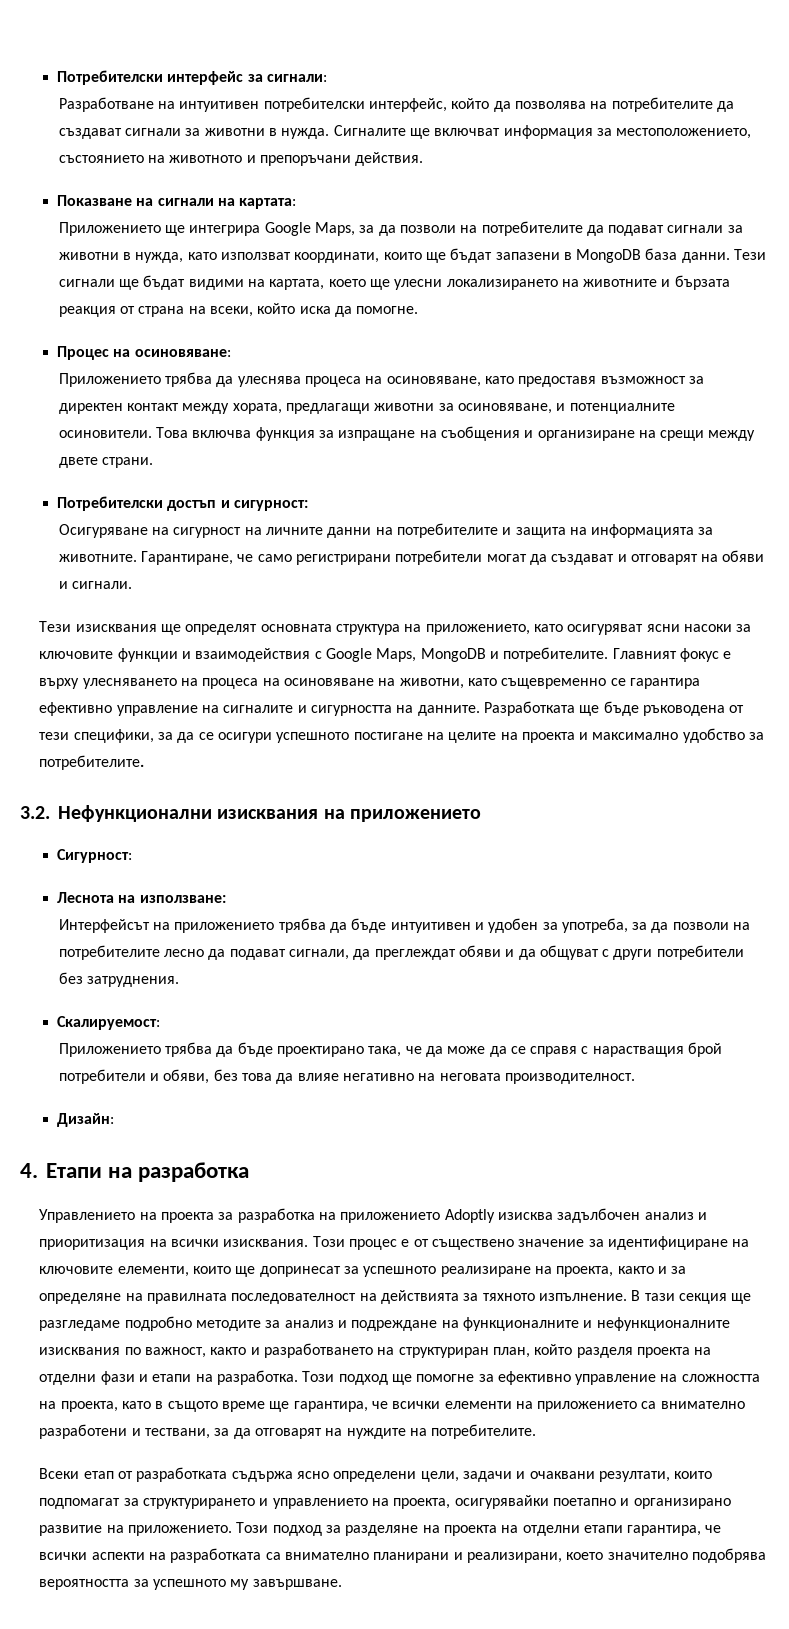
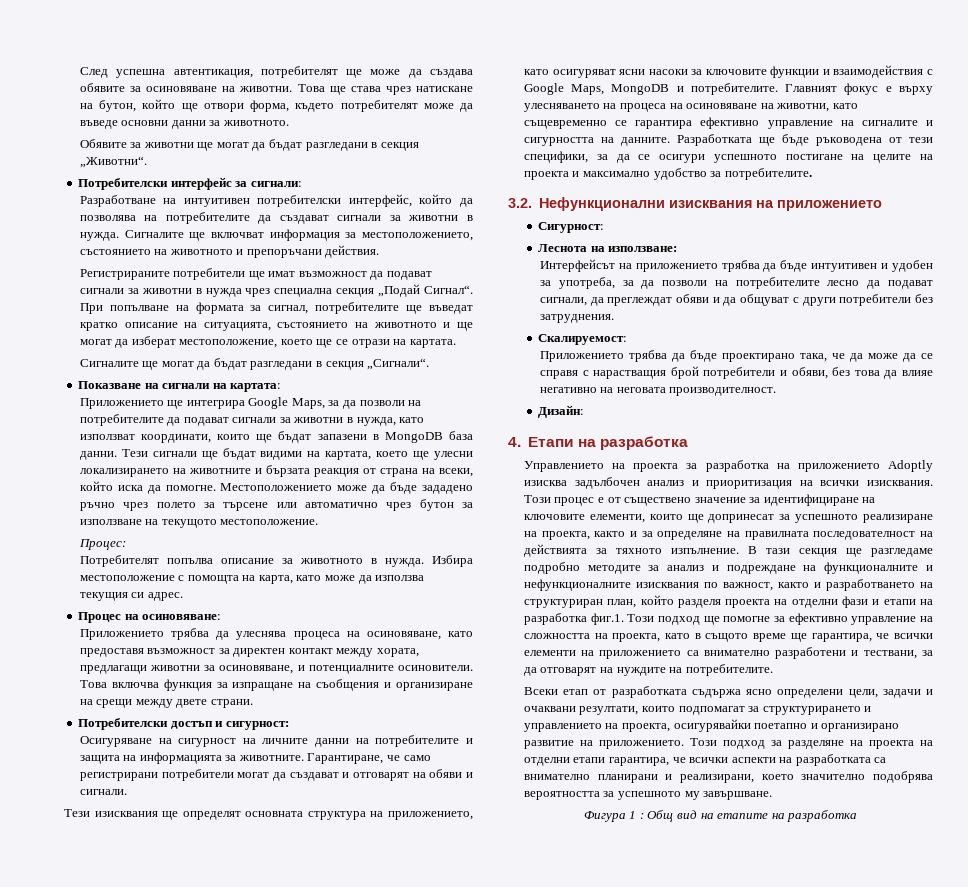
(56, 77) none -> [79,66,473,78] [79,83,473,95] [79,99,473,112] [79,120,289,129] [79,139,419,151] [79,156,147,168] След успешна автентикация, потребителят ще може да създава обявите за осиновяване на животни. Това ще става чрез натискане на бутон, който ще отвори форма, където потребителят може да въведе основни данни за животното. // Обявите за животни ще могат да бъдат разгледани в секция „Животни“. //
(424, 159) none -> [79,268,432,280] [79,284,474,297] [79,302,474,314] [79,322,473,331] [79,336,456,348] [79,358,430,370] // Регистрираните потребители ще имат възможност да подават сигнали за животни в нужда чрез специална секция „Подай Сигнал“. При попълване на формата за сигнал, потребителите ще въведат кратко описание на ситуацията, състоянието на животното и ще могат да изберат местоположение, което ще се отрази на картата. // Сигналите ще могат да бъдат разгледани в секция „Сигнали“.
(419, 310) none -> [220,482,474,494] [79,499,474,511] [79,519,319,528] [78,539,126,550] [79,555,473,567] [79,575,425,584] [79,592,183,601] Местоположението може да бъде зададено ръчно чрез полето за търсене или автоматично чрез бутон за използване на текущото местоположение. // Процес: // Потребителят попълва описание за животното в нужда. Избира местоположение с помощта на карта, като може да използва текущия си адрес.
[216,1370,298,1385] разработкa. -> [523,613,624,625] разработкa фиг.1.
(342, 1584) none -> [583,810,858,822] // Фигура 1 : Общ вид на етапите на разработка

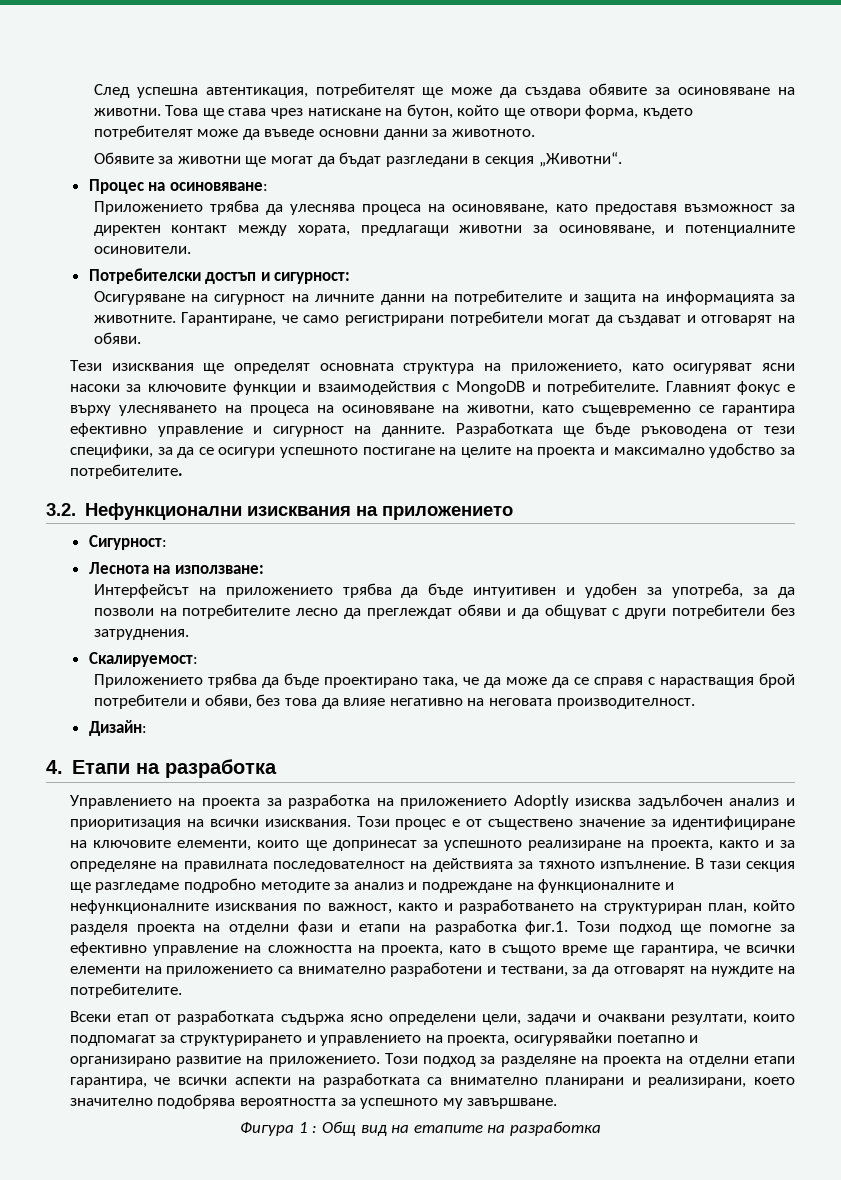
[78,177,302,190] [79,194,474,207] [79,212,474,224] [79,229,473,241] [79,245,380,258] [79,268,432,280] [79,284,474,297] [79,302,474,314] [79,322,473,331] [79,336,456,348] [79,358,430,370] [78,381,282,392] [79,397,422,409] [79,414,425,426] [79,431,474,443] [79,448,473,460] [79,465,473,477] [79,481,474,494] [79,499,474,511] [79,519,319,528] [78,539,126,550] [79,555,473,567] [79,575,425,584] [79,592,183,601] // Потребителски интерфейс за сигнали: // Разработване на интуитивен потребителски интерфейс, който да позволява на потребителите да създават сигнали за животни в нужда. Сигналите ще включват информация за местоположението, състоянието на животното и препоръчани действия. // Регистрираните потребители ще имат възможност да подават сигнали за животни в нужда чрез специална секция „Подай Сигнал“. При попълване на формата за сигнал, потребителите ще въведат кратко описание на ситуацията, състоянието на животното и ще могат да изберат местоположение, което ще се отрази на картата. // Сигналите ще могат да бъдат разгледани в секция „Сигнали“. // Показване на сигнали на картата: // Приложението ще интегрира Google Maps, за да позволи на потребителите да подават сигнали за животни в нужда, като използват координати, които ще бъдат запазени в MongoDB база данни. Тези сигнали ще бъдат видими на картата, което ще улесни локализирането на животните и бързата реакция от страна на всеки, който иска да помогне. Местоположението може да бъде зададено ръчно чрез полето за търсене или автоматично чрез бутон за използване на текущото местоположение. // Процес: // Потребителят попълва описание за животното в нужда. Избира местоположение с помощта на карта, като може да използва текущия си адрес. -> (622, 159) none
[79,679,473,691] [79,699,253,708] Това включва функция за изпращане на съобщения и организиране на срещи между двете страни. -> (191, 250) none
[429,769,473,778] [79,789,127,795] обяви и сигнали. -> [93,332,141,344] обяви.
[523,83,605,95] Google Maps, -> (450, 388) none
[840,120,934,126] [523,137,594,146] на сигналите и сигурността -> [253,426,344,437] и сигурност
[888,280,933,289] [539,297,604,306] подават сигнали, да -> (362, 613) none

